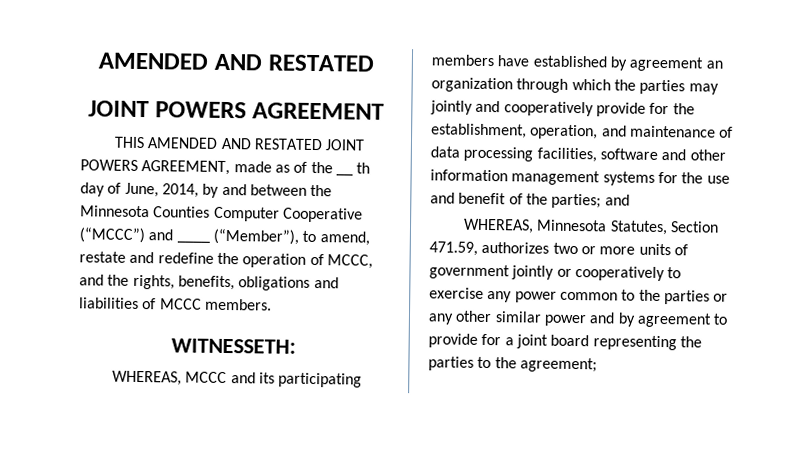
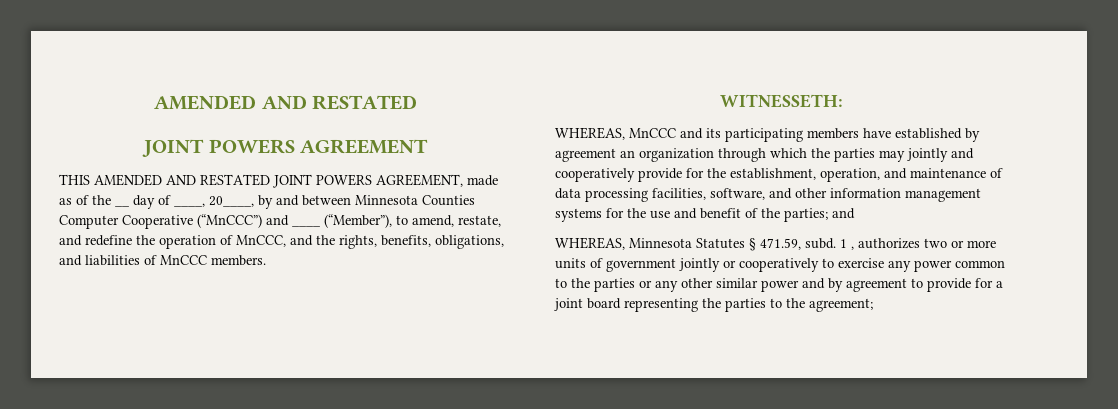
[356,162,371,174] th -> (130, 206) none
[124,182,199,198] June, 2014, -> [174,196,254,207] ____, 20____,
[310,184,333,197] the -> (351, 200) none
[79,227,145,244] (“MCCC”) -> [197,214,262,228] (“MnCCC”)
[79,251,126,263] restate -> [458,215,501,227] restate,
[326,254,373,269] MCCC, -> [236,235,286,247] MnCCC,
[238,276,311,291] obligations -> [435,235,504,249] obligations,
[159,298,202,310] MCCC -> [160,255,207,265] MnCCC
[185,371,228,384] MCCC -> [629,128,676,138] MnCCC
[599,148,658,160] software -> [710,188,765,200] software,
[609,220,720,236] [429,241,478,256] Statutes, Section 471.59, -> [696,238,854,251] Statutes § 471.59, subd. 1 ,

